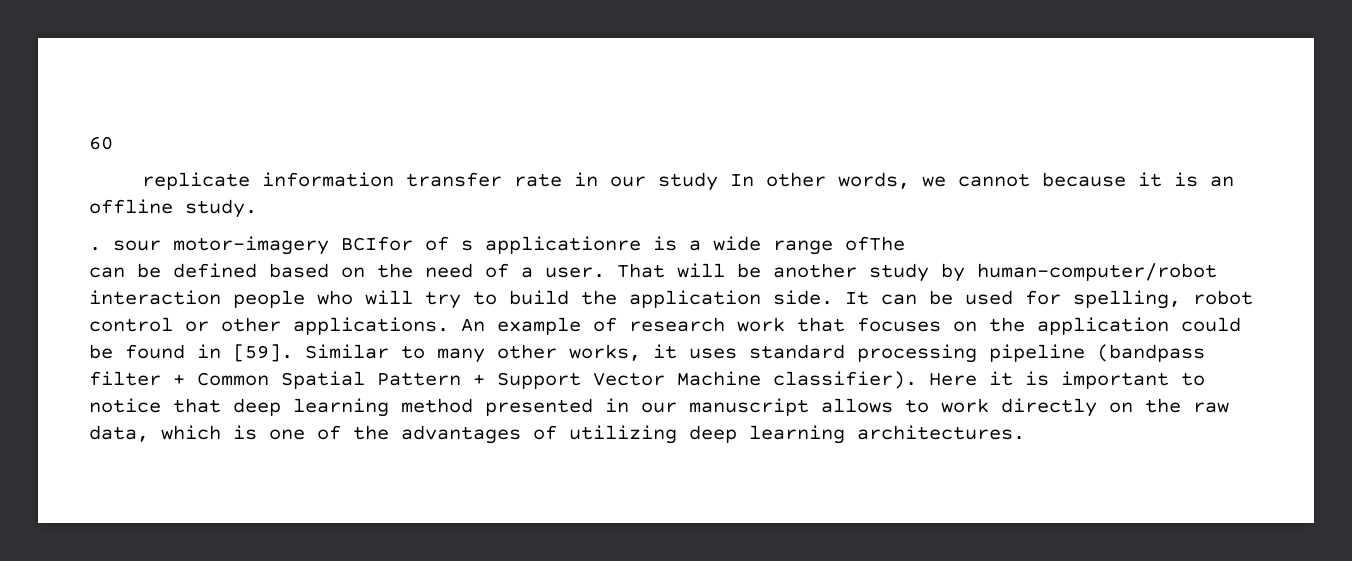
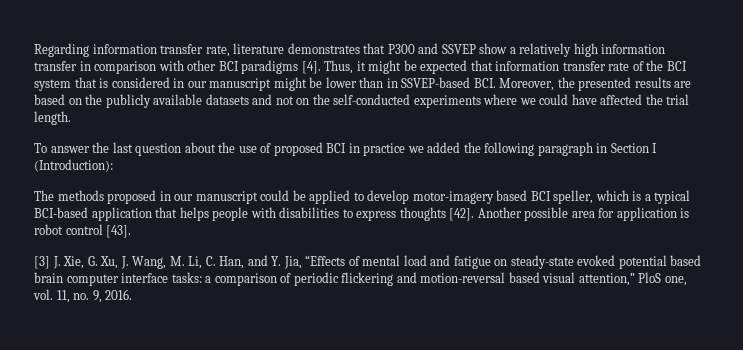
[89,136,113,150] [141,172,1234,191] [89,199,257,218] [89,236,905,255] [89,263,1217,282] [89,290,1253,309] [89,317,1241,335] [89,344,1205,363] [89,371,1205,389] [89,398,1229,417] [89,425,1025,444] 60 // replicate information transfer rate in our study In other words, we cannot because it is an offline study. // . sour motor-imagery BCIfor of s applicationre is a wide range ofThe // can be defined based on the need of a user. That will be another study by human-computer/robot interaction people who will try to build the application side. It can be used for spelling, robot control or other applications. An example of research work that focuses on the application could be found in [59]. Similar to many other works, it uses standard processing pipeline (bandpass filter + Common Spatial Pattern + Support Vector Machine classifier). Here it is important to notice that deep learning method presented in our manuscript allows to work directly on the raw data, which is one of the advantages of utilizing deep learning architectures. -> [34,43,666,57] [34,60,687,74] [34,77,692,91] [34,94,690,108] [34,111,71,125] [34,142,658,156] [34,159,113,172] [34,190,691,204] [34,207,690,221] [34,224,132,238] [34,255,702,269] [34,272,687,286] [33,289,133,303] Regarding information transfer rate, literature demonstrates that P300 and SSVEP show a relatively high information transfer in comparison with other BCI paradigms [4]. Thus, it might be expected that information transfer rate of the BCI system that is considered in our manuscript might be lower than in SSVEP-based BCI. Moreover, the presented results are based on the publicly available datasets and not on the self-conducted experiments where we could have affected the trial length. // To answer the last question about the use of proposed BCI in practice we added the following paragraph in Section I (Introduction): // The methods proposed in our manuscript could be applied to develop motor-imagery based BCI speller, which is a typical BCI-based application that helps people with disabilities to express thoughts [42]. Another possible area for application is robot control [43]. // [3] J. Xie, G. Xu, J. Wang, M. Li, C. Han, and Y. Jia, “Effects of mental load and fatigue on steady-state evoked potential based brain computer interface tasks: a comparison of periodic flickering and motion-reversal based visual attention,” PloS one, vol. 11, no. 9, 2016.

